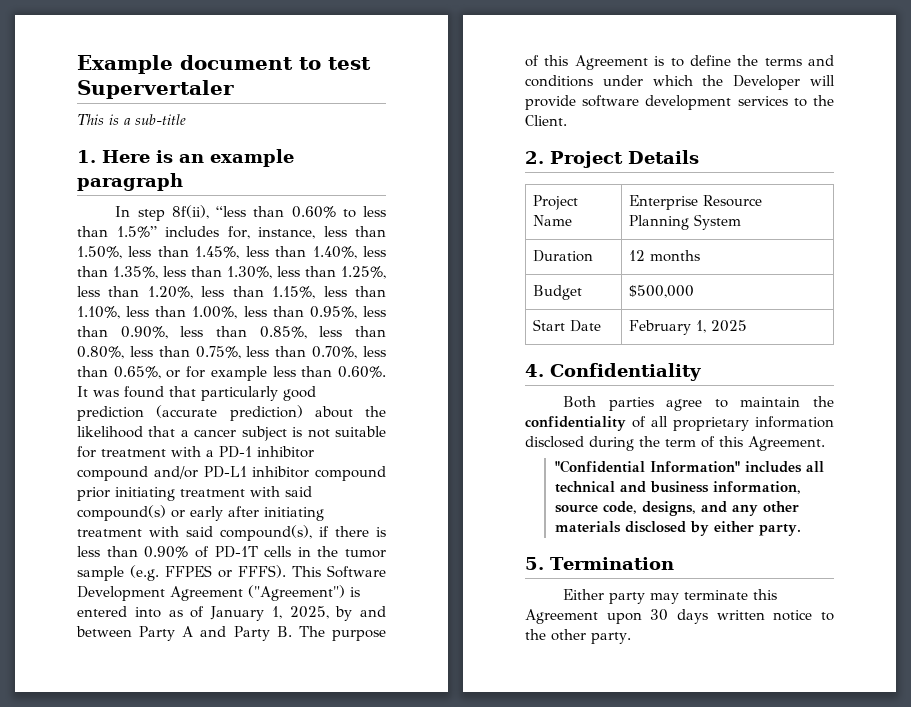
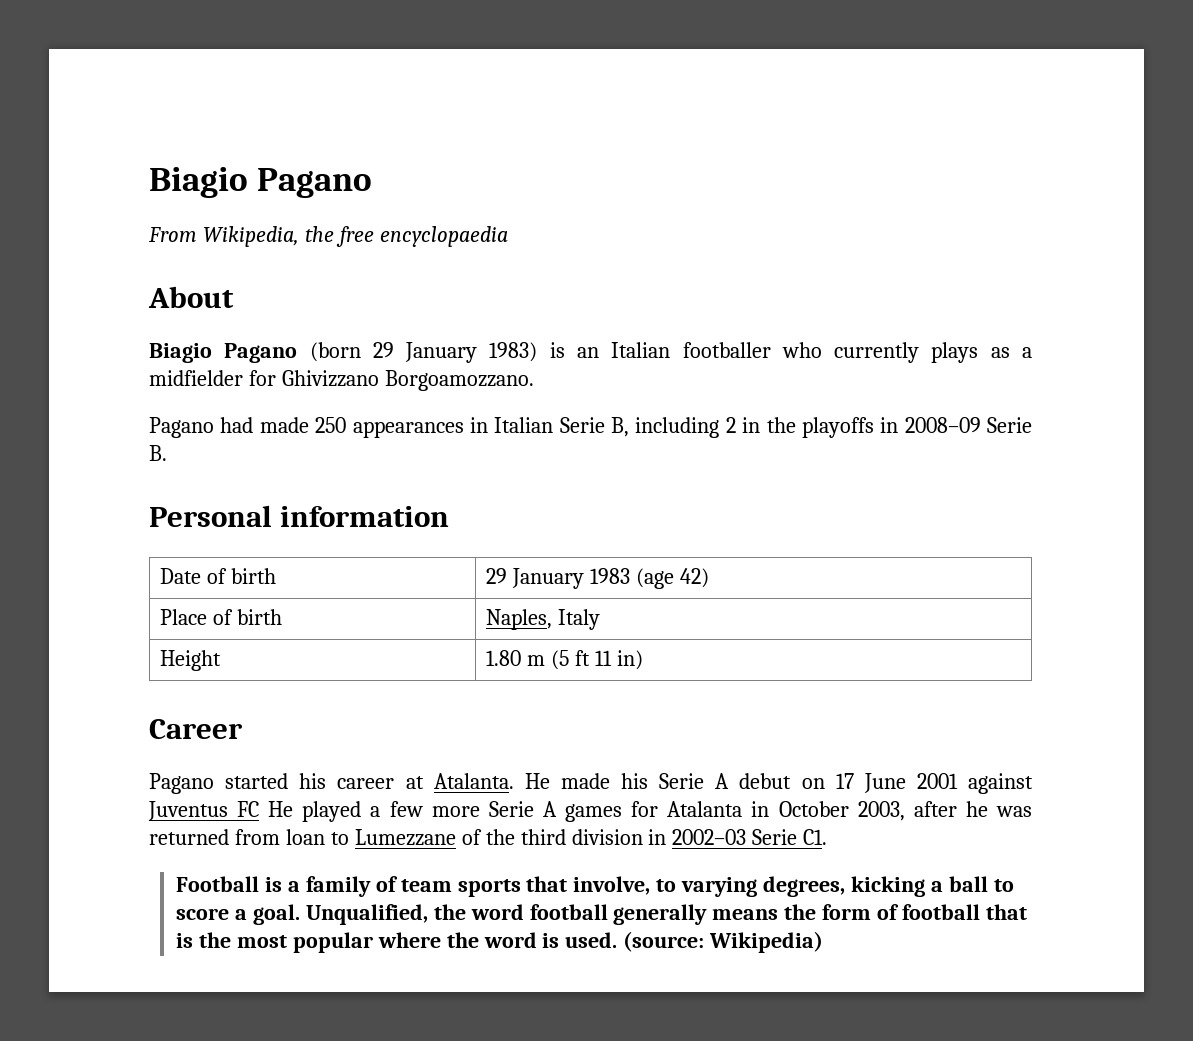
[77,55,371,74] [77,80,234,99] [77,114,186,125] [77,149,294,167] [77,173,183,191] [115,205,386,221] [77,226,386,239] [77,246,386,259] [77,266,386,279] [77,286,386,299] [77,306,386,319] [77,326,386,339] [77,346,386,359] [77,366,386,381] [77,386,316,401] [77,405,386,421] [77,426,386,441] [77,446,314,458] [77,466,386,481] [77,486,312,501] [77,505,324,521] [77,525,386,541] [77,546,386,558] [77,565,386,581] [77,585,360,601] [77,606,386,621] [76,626,386,641] [525,55,834,70] [525,75,835,90] [525,95,834,110] [525,115,567,126] [525,150,699,168] [532,195,578,210] [532,215,572,226] [628,195,762,210] [628,214,741,230] [532,250,593,262] [628,250,700,262] [532,285,582,300] [628,285,694,298] [532,319,601,332] [628,320,747,335] [525,363,701,381] [563,396,834,411] [525,416,834,431] [525,436,825,451] [554,460,824,473] [554,481,801,494] [554,501,799,516] [554,521,801,536] [525,557,674,570] [563,589,778,604] [525,609,834,624] [525,629,631,644] Example document to test Supervertaler // This is a sub-title // 1. Here is an example paragraph // In step 8f(ii), “less than 0.60% to less than 1.5%” includes for, instance, less than 1.50%, less than 1.45%, less than 1.40%, less than 1.35%, less than 1.30%, less than 1.25%, less than 1.20%, less than 1.15%, less than 1.10%, less than 1.00%, less than 0.95%, less than 0.90%, less than 0.85%, less than 0.80%, less than 0.75%, less than 0.70%, less than 0.65%, or for example less than 0.60%. It was found that particularly good prediction (accurate prediction) about the likelihood that a cancer subject is not suitable for treatment with a PD-1 inhibitor compound and/or PD-L1 inhibitor compound prior initiating treatment with said compound(s) or early after initiating treatment with said compound(s), if there is less than 0.90% of PD-1T cells in the tumor sample (e.g. FFPES or FFFS). This Software Development Agreement ("Agreement") is entered into as of January 1, 2025, by and between Party A and Party B. The purpose of this Agreement is to define the terms and conditions under which the Developer will provide software development services to the Client. // 2. Project Details // Project Name | Enterprise Resource Planning System // Duration | 12 months // Budget | $500,000 // Start Date | February 1, 2025 // 4. Confidentiality // Both parties agree to maintain the confidentiality of all proprietary information disclosed during the term of this Agreement. // "Confidential Information" includes all technical and business information, source code, designs, and any other materials disclosed by either party. // 5. Termination // Either party may terminate this Agreement upon 30 days written notice to the other party. -> [149,167,373,198] [148,226,508,247] [148,286,234,308] [149,342,1033,363] [149,370,534,391] [149,417,1032,438] [149,445,167,461] [149,505,450,527] [160,568,277,584] [486,568,709,589] [160,609,283,625] [486,609,601,630] [160,650,222,671] [486,650,643,670] [149,719,243,739] [149,773,1033,794] [148,801,1032,822] [149,829,828,846] [175,876,1014,897] [175,904,1028,925] [175,931,824,953] Biagio Pagano // From Wikipedia, the free encyclopaedia // About // Biagio Pagano (born 29 January 1983) is an Italian footballer who currently plays as a midfielder for Ghivizzano Borgoamozzano. // Pagano had made 250 appearances in Italian Serie B, including 2 in the playoffs in 2008–09 Serie B. // Personal information // Date of birth | 29 January 1983 (age 42) // Place of birth | Naples, Italy // Height | 1.80 m (5 ft 11 in) // Career // Pagano started his career at Atalanta. He made his Serie A debut on 17 June 2001 against Juventus FC He played a few more Serie A games for Atalanta in October 2003, after he was returned from loan to Lumezzane of the third division in 2002–03 Serie C1. // Football is a family of team sports that involve, to varying degrees, kicking a ball to score a goal. Unqualified, the word football generally means the form of football that is the most popular where the word is used. (source: Wikipedia)

